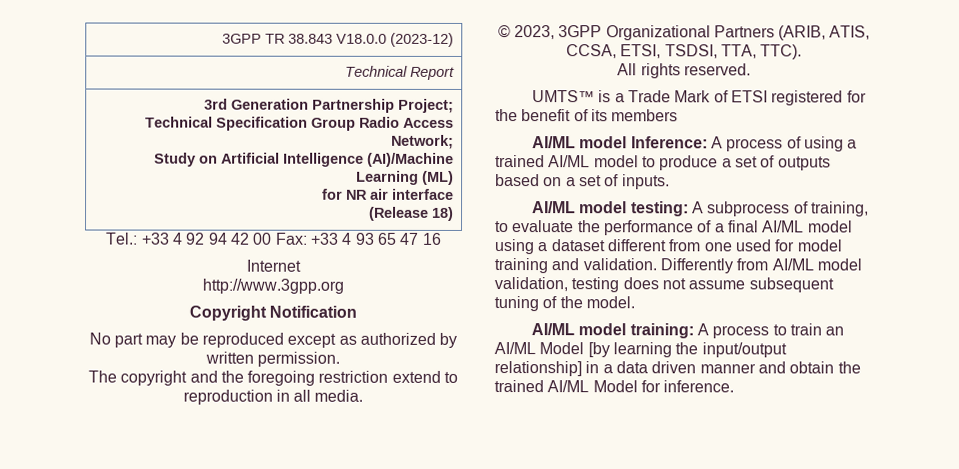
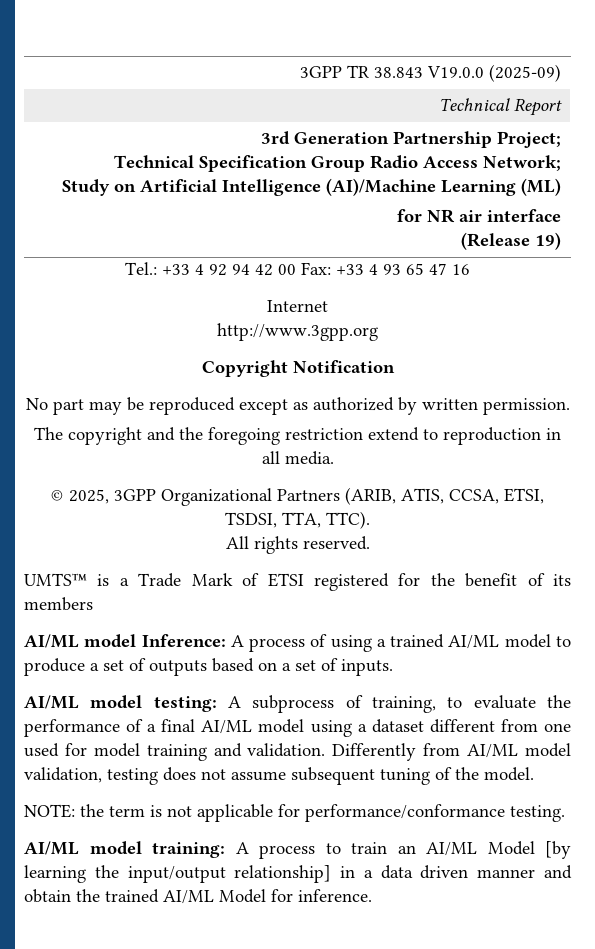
[336,32,455,47] V18.0.0 (2023-12) -> [427,64,562,82] V19.0.0 (2025-09)
[432,206,455,221] 18) -> [535,232,562,250] 19)
[513,25,555,40] 2023, -> [69,489,109,504] 2025,
(635, 302) none -> [24,804,565,822] // NOTE: the term is not applicable for performance/conformance testing.

